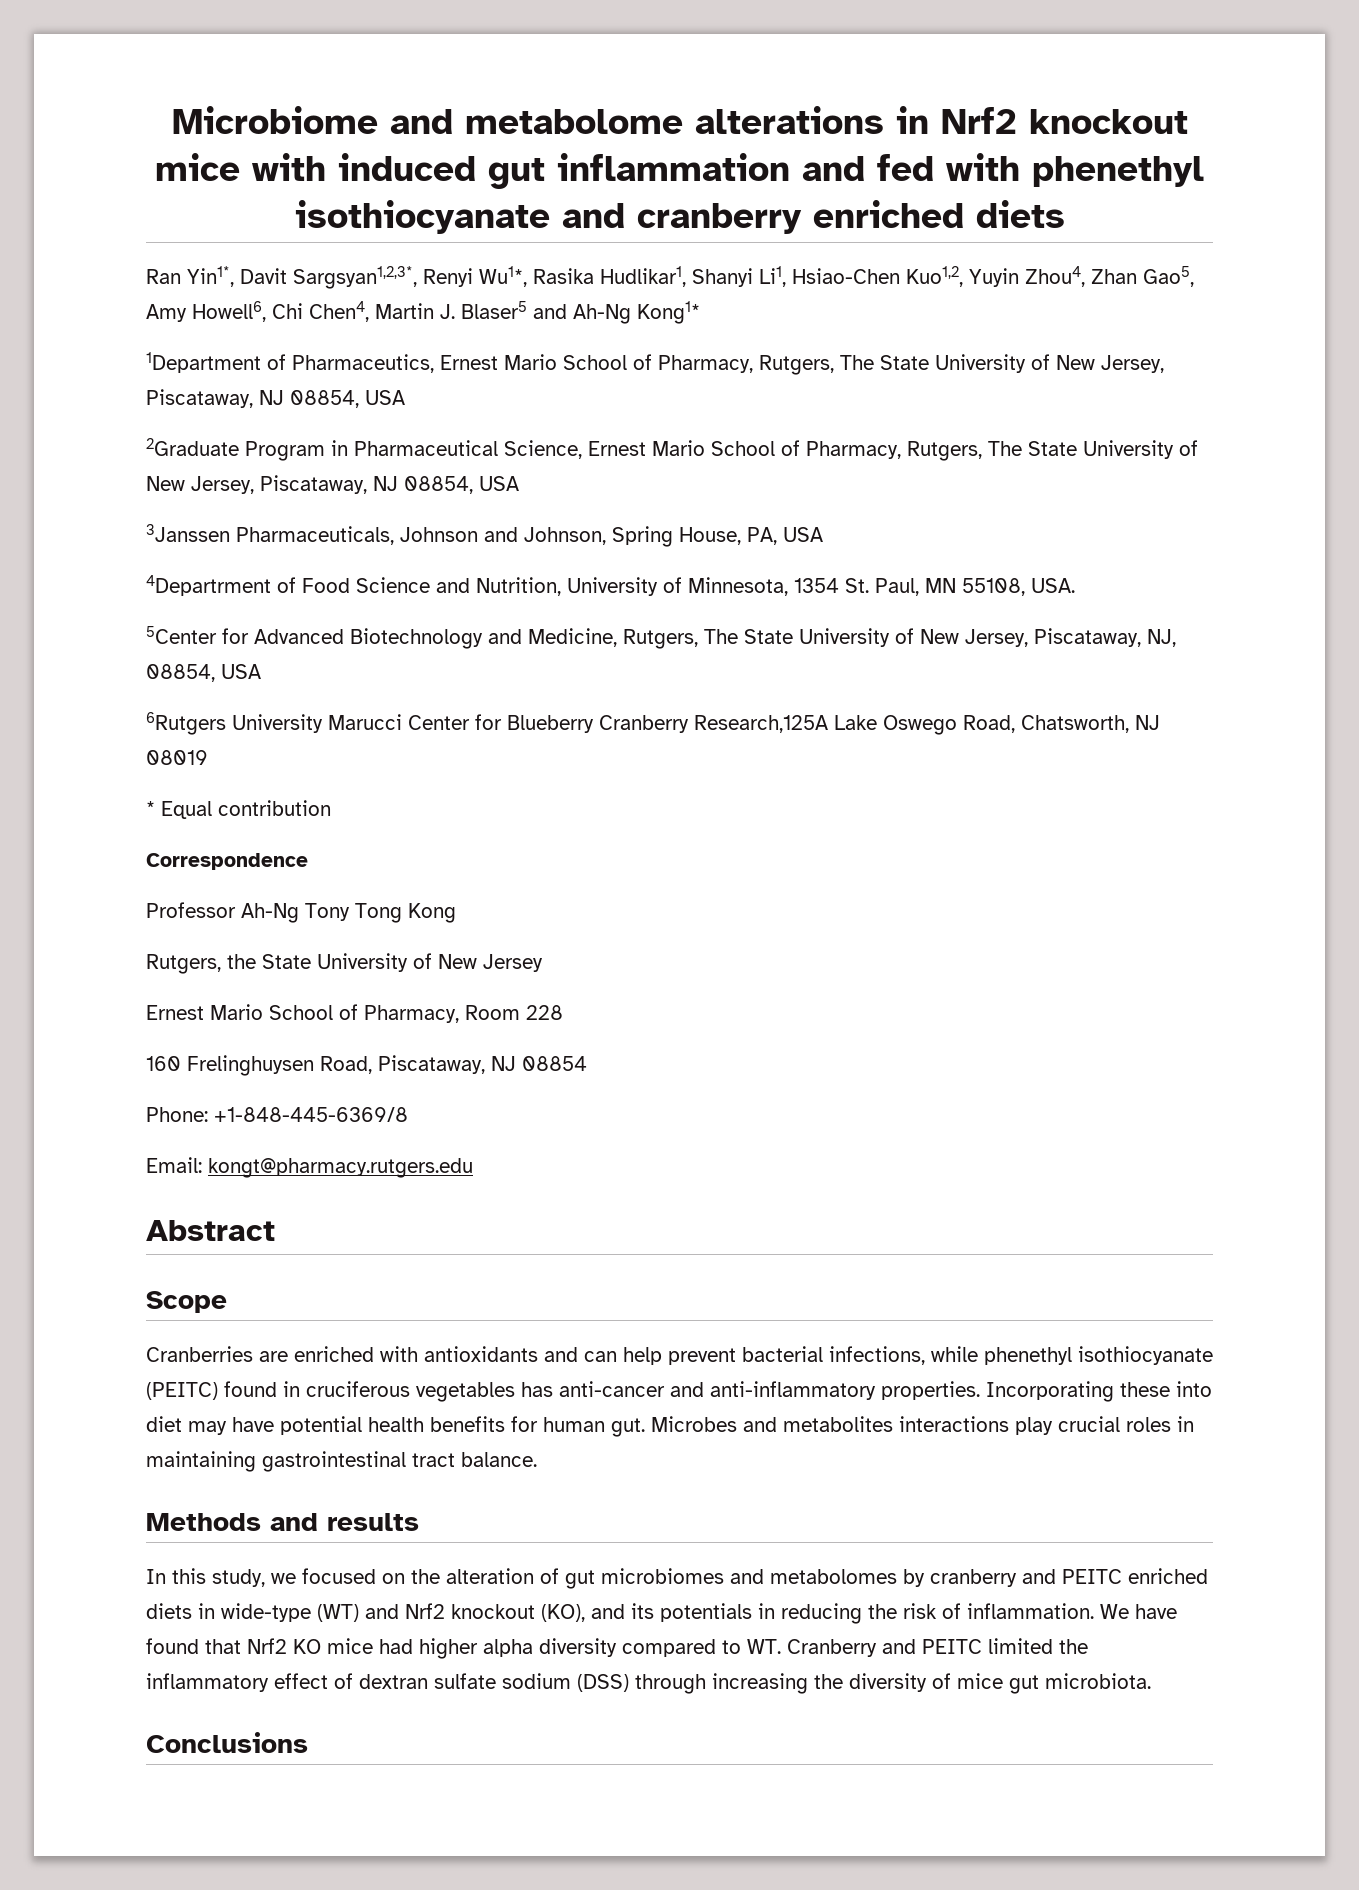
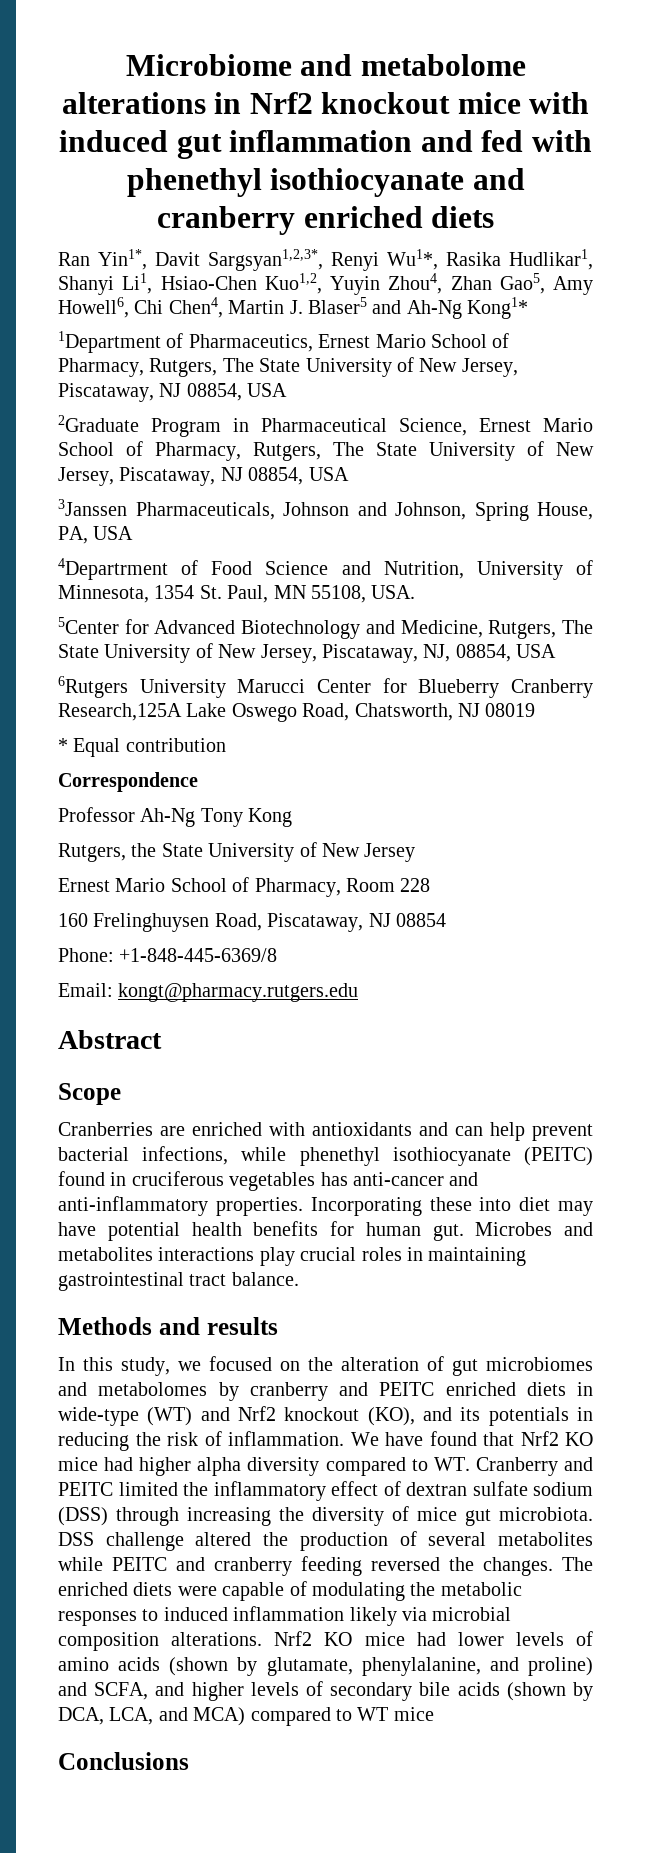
[355,903,402,923] Tong -> (243, 817) none
(1151, 1681) none -> [58,1531,593,1551] [58,1556,593,1576] [58,1581,522,1601] [58,1606,512,1626] [58,1631,593,1651] [58,1657,593,1676] [58,1681,593,1701] [58,1707,434,1726] DSS challenge altered the production of several metabolites while PEITC and cranberry feeding reversed the changes. The enriched diets were capable of modulating the metabolic responses to induced inflammation likely via microbial composition alterations. Nrf2 KO mice had lower levels of amino acids (shown by glutamate, phenylalanine, and proline) and SCFA, and higher levels of secondary bile acids (shown by DCA, LCA, and MCA) compared to WT mice

